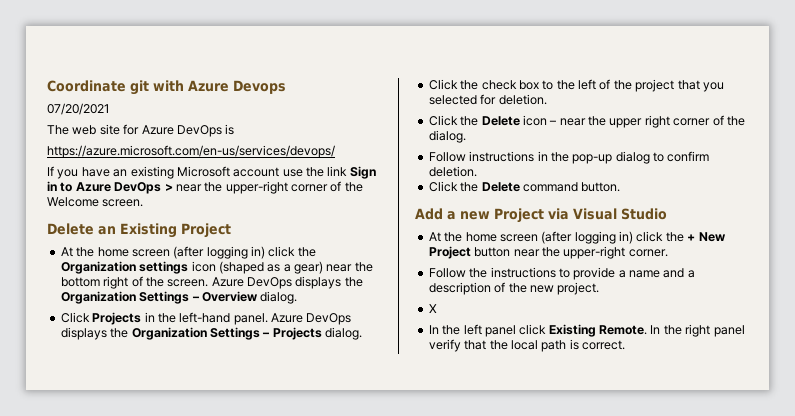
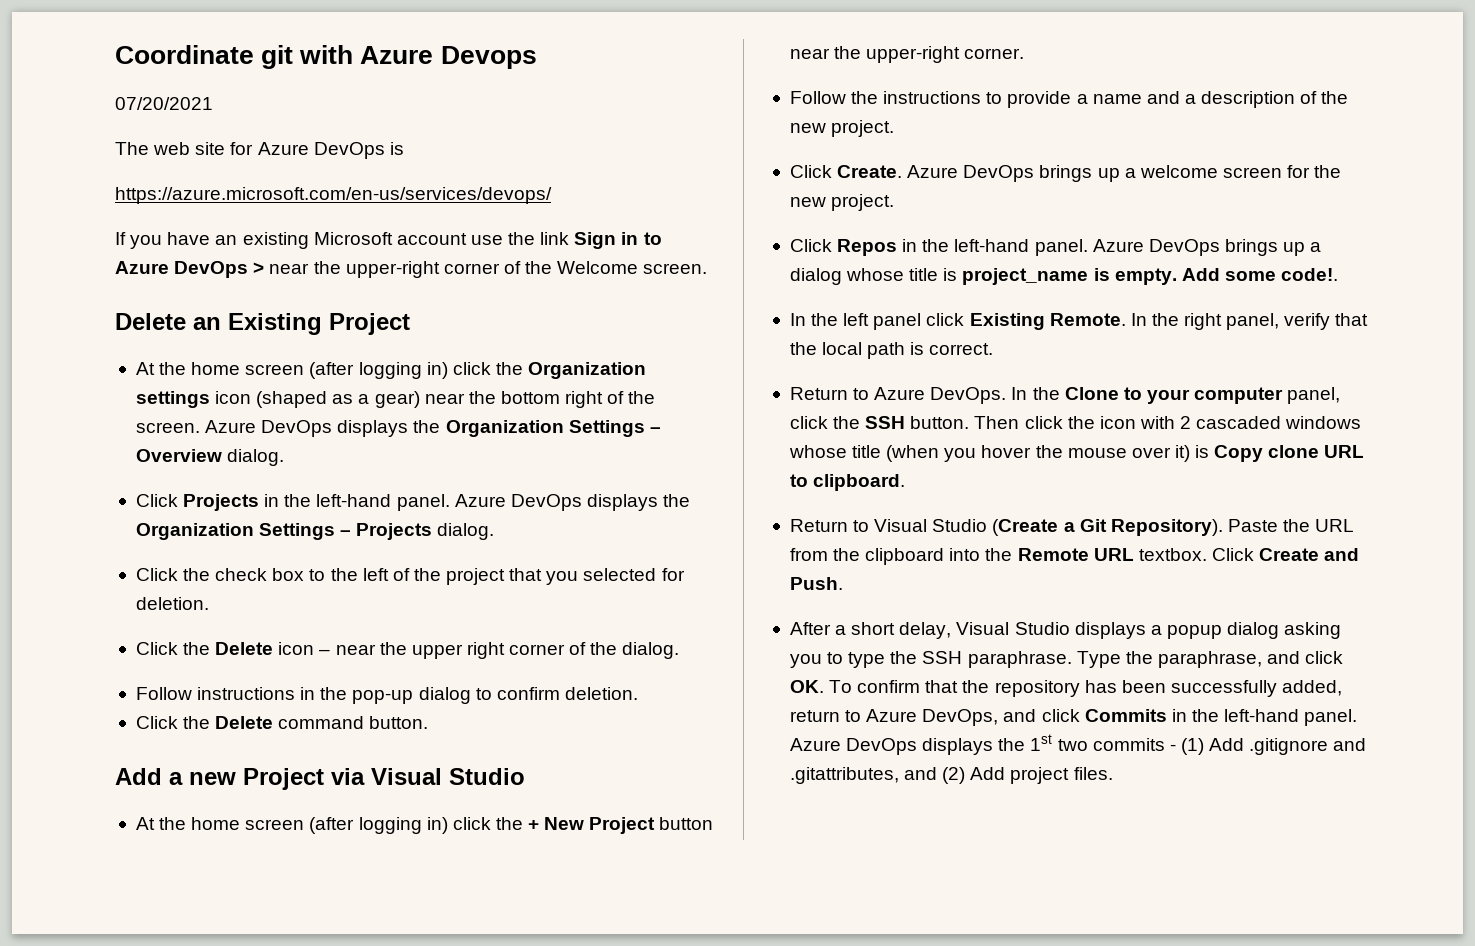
[428,304,437,313] X -> [789,165,1342,182] [789,194,895,211] [789,239,1322,256] [789,268,1339,285] Click Create. Azure DevOps brings up a welcome screen for the new project. // Click Repos in the left-hand panel. Azure DevOps brings up a dialog whose title is project_name is empty. Add some code!.
[713,325,745,337] panel -> [1226,313,1280,330] panel,
(625, 345) none -> [789,387,1341,404] [789,416,1362,429] [788,445,1365,462] [789,474,906,491] [789,519,1355,536] [789,548,1360,565] [789,577,843,590] [789,622,1342,639] [789,651,1344,668] [789,680,1343,697] [789,709,1358,726] [789,734,1367,755] [789,767,1113,784] // Return to Azure DevOps. In the Clone to your computer panel, click the SSH button. Then click the icon with 2 cascaded windows whose title (when you hover the mouse over it) is Copy clone URL to clipboard. // Return to Visual Studio (Create a Git Repository). Paste the URL from the clipboard into the Remote URL textbox. Click Create and Push. // After a short delay, Visual Studio displays a popup dialog asking you to type the SSH paraphrase. Type the paraphrase, and click OK. To confirm that the repository has been successfully added, return to Azure DevOps, and click Commits in the left-hand panel. Azure DevOps displays the 1st two commits - (1) Add .gitignore and .gitattributes, and (2) Add project files.

